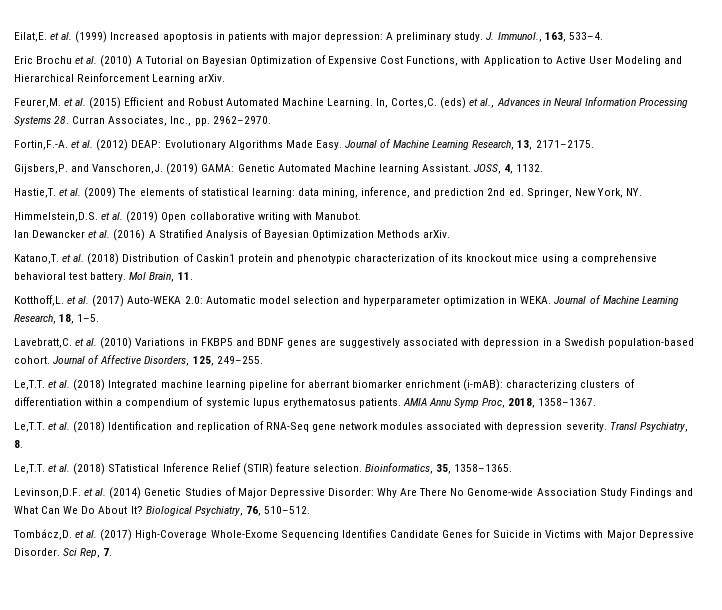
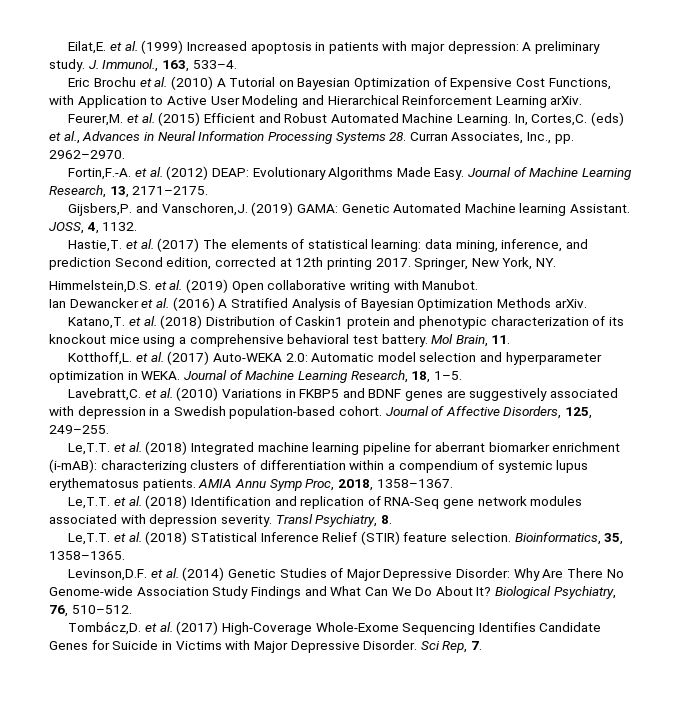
[84,187,117,199] (2009) -> [157,238,200,252] (2017)
[487,188,524,196] 2nd ed. -> [114,257,411,270] Second edition, corrected at 12th printing 2017.

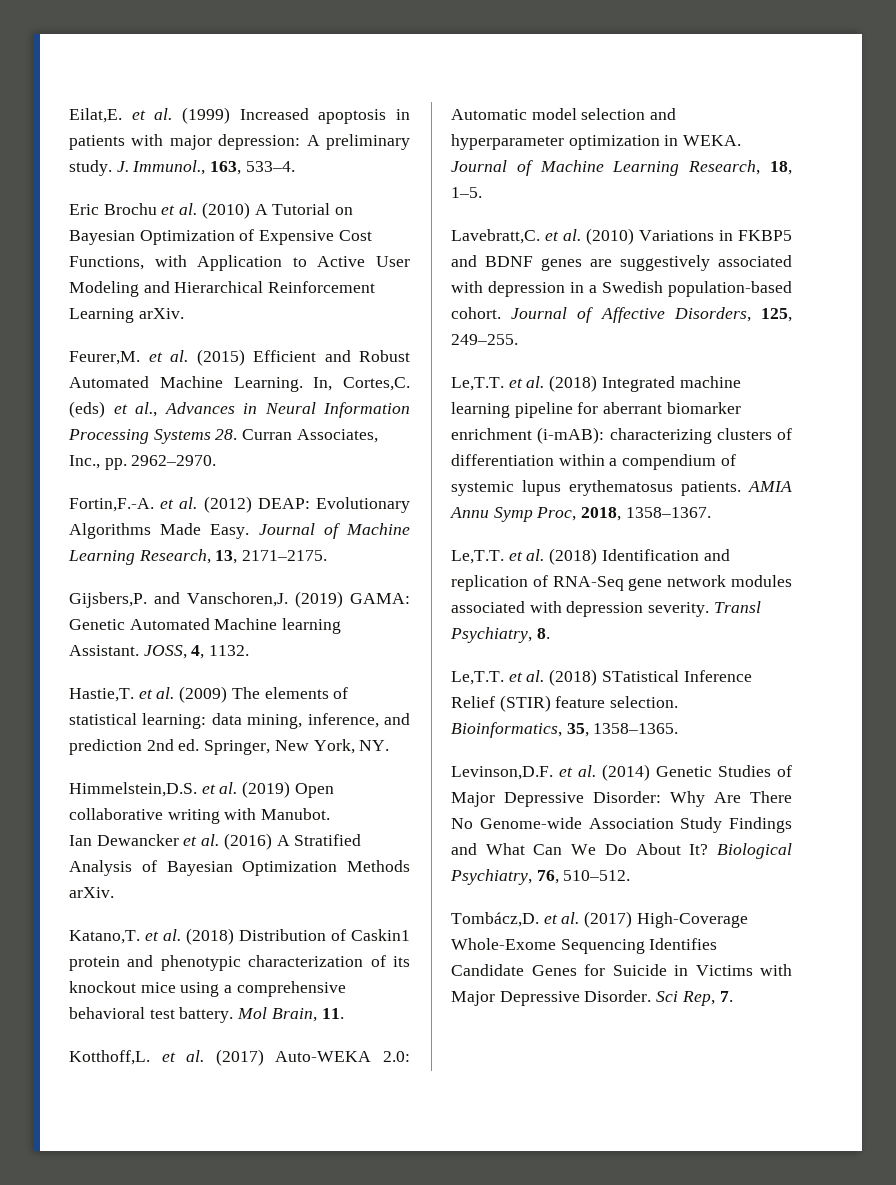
[157,238,200,252] (2017) -> [179,686,228,703] (2009)
[114,257,411,270] Second edition, corrected at 12th printing 2017. -> [146,739,200,751] 2nd ed.

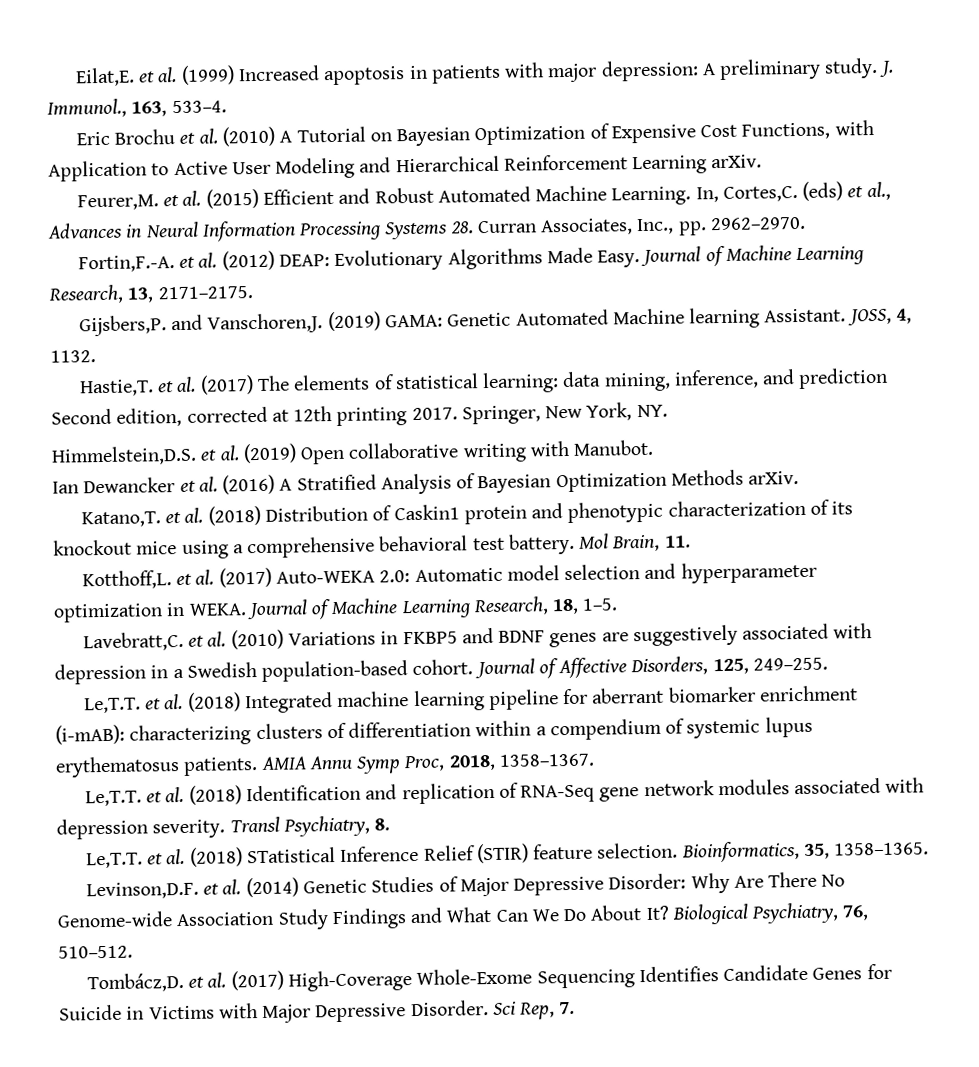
[179,686,228,703] (2009) -> [199,375,254,395] (2017)
[146,739,200,751] 2nd ed. -> [51,406,458,427] Second edition, corrected at 12th printing 2017.

